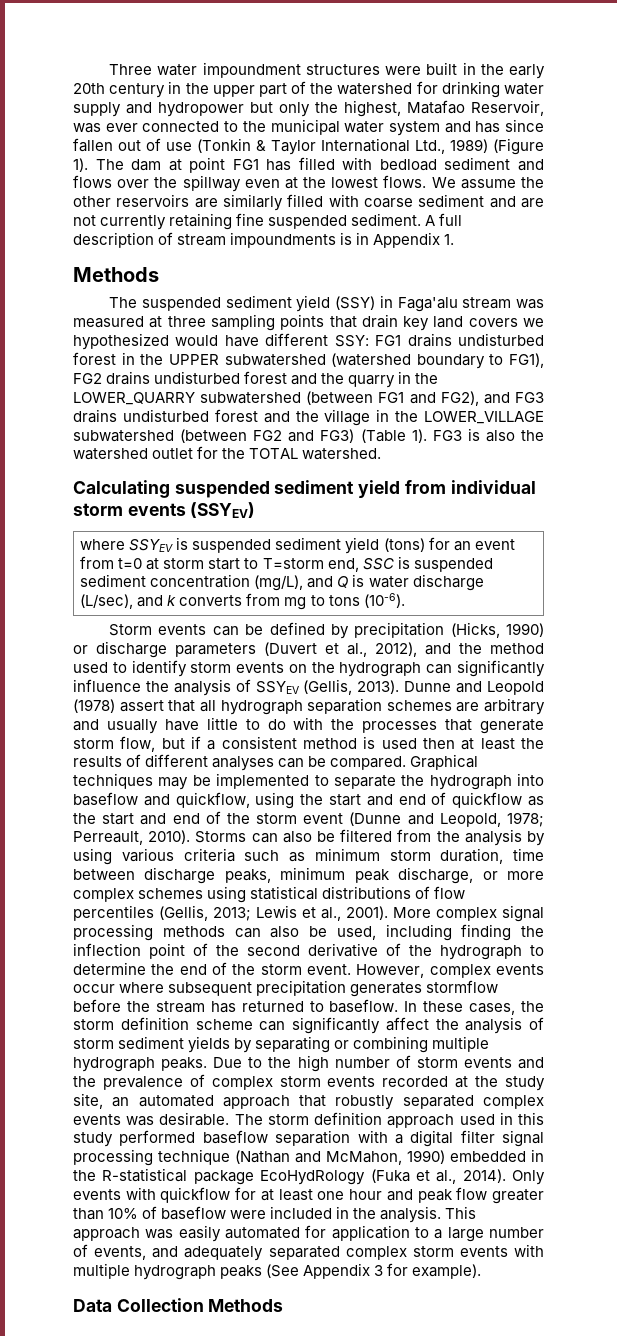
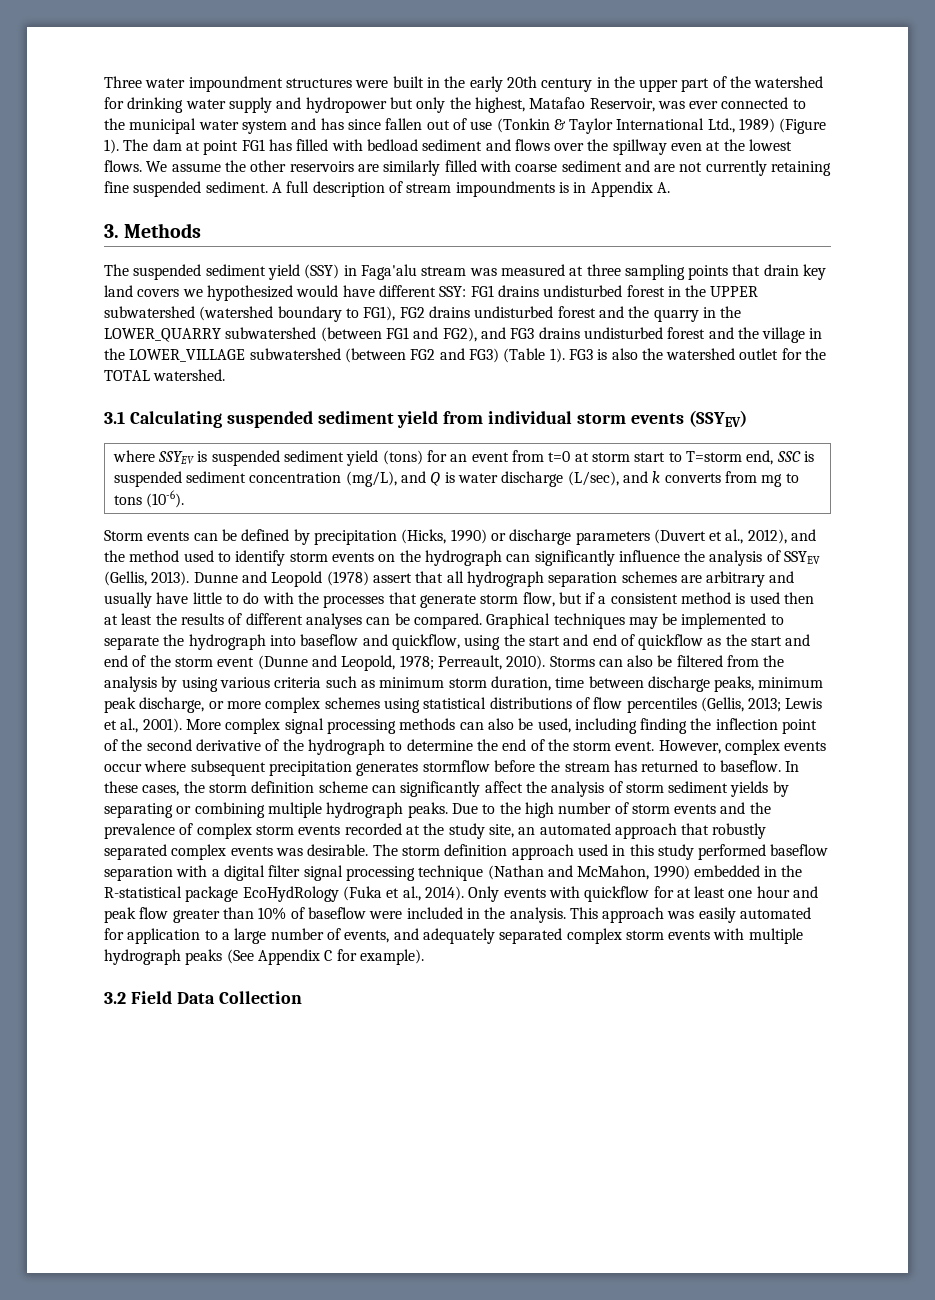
[444,234,455,245] 1. // -> [656,182,670,193] [104,224,119,238] A. // 3.
(382, 454) none -> [104,411,125,424] 3.1
[374,1265,384,1276] 3 -> [324,950,333,961] C
(482, 1271) none -> [104,991,172,1004] 3.2 Field
[208,1299,284,1312] Methods -> (302, 997) none

